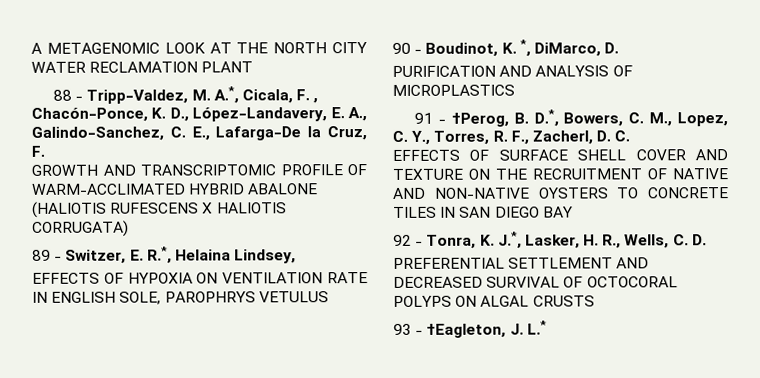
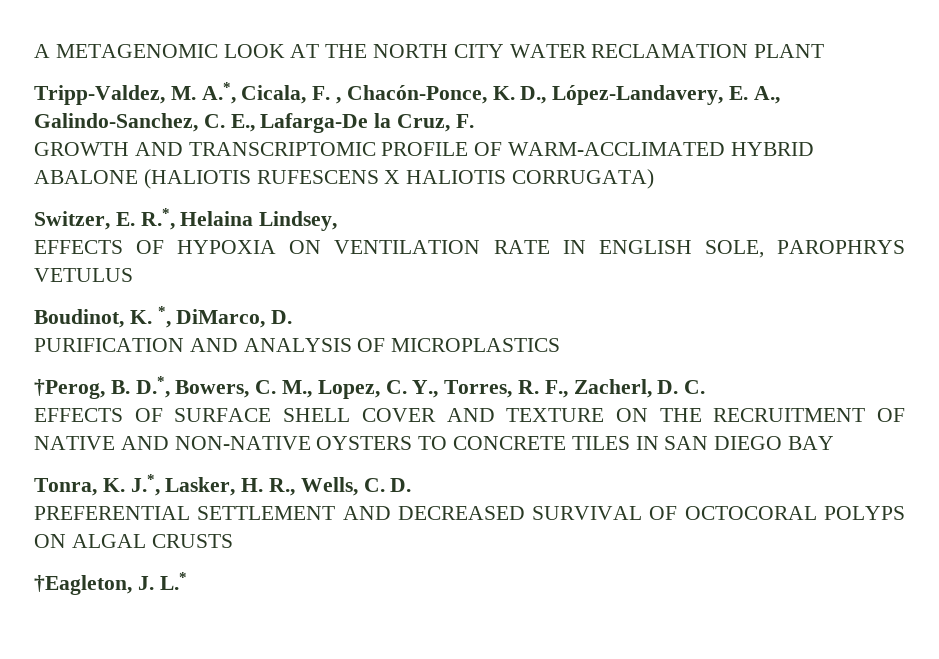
[53,89,84,101] 88 - -> (825, 51) none
[32,249,63,261] 89 - -> (655, 179) none
[392,42,423,54] 90 - -> (133, 275) none
[414,112,446,124] 91 - -> (561, 345) none
[393,234,424,246] 92 - -> (835, 443) none
[393,323,424,335] 93 - -> (233, 541) none

